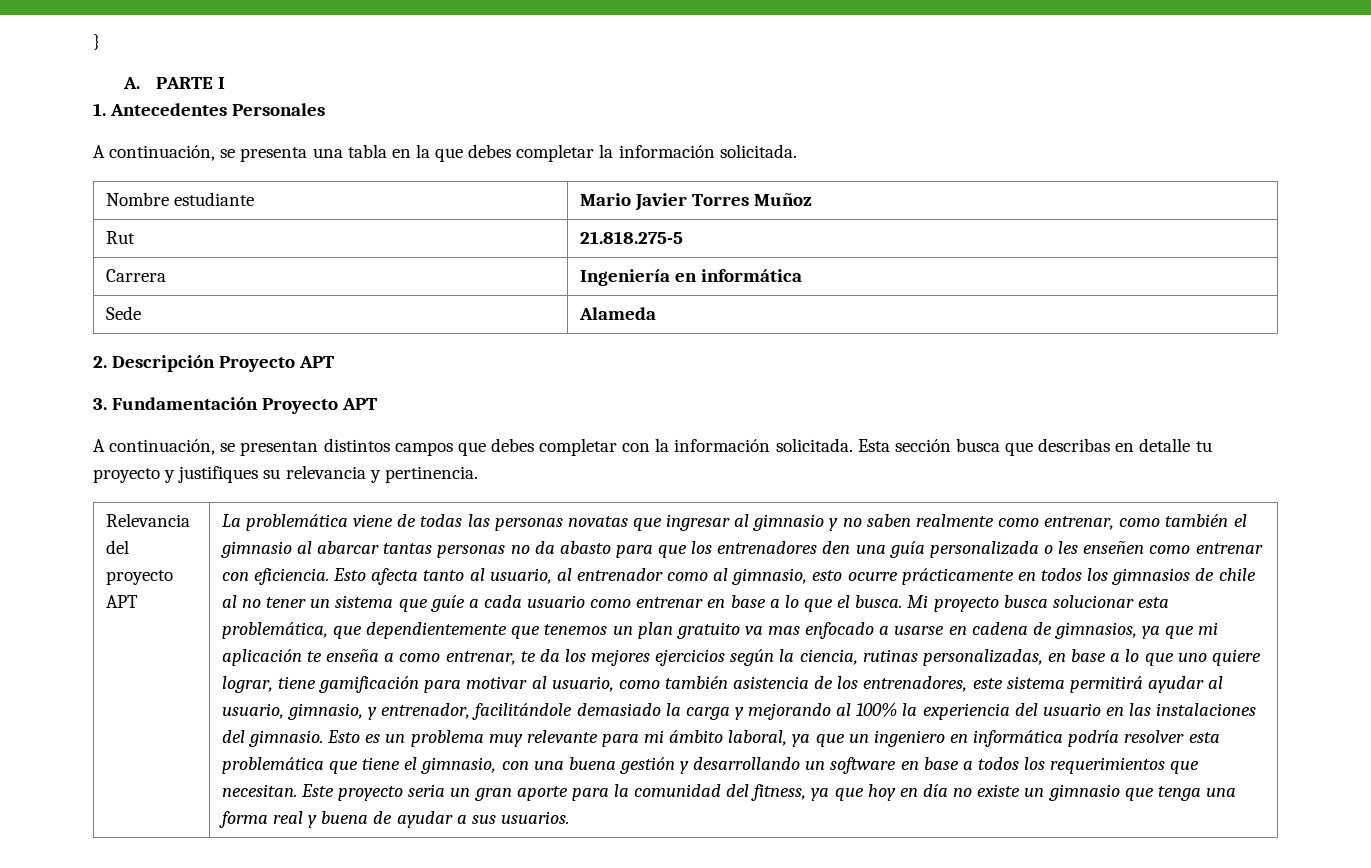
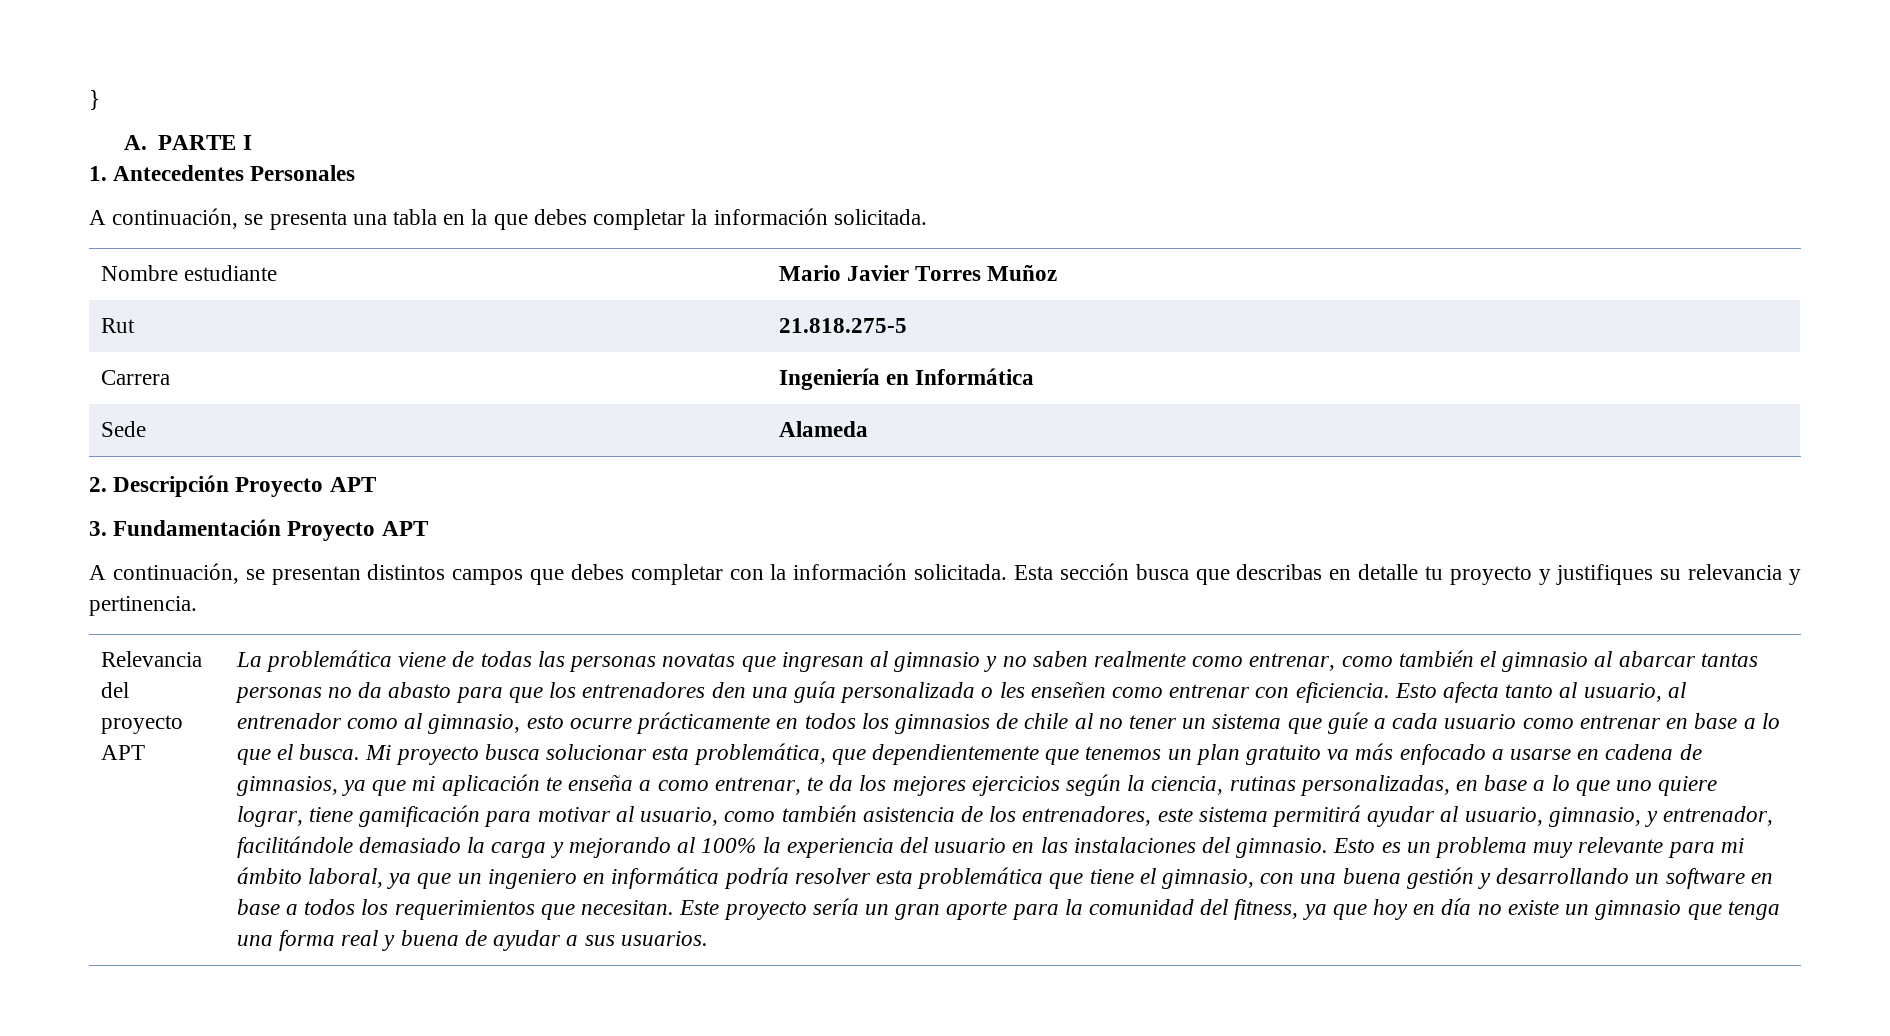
[701,269,803,282] informática -> [915,368,1035,385] Informática
[666,514,731,531] ingresar -> [781,652,864,672] ingresan
[768,626,801,635] mas -> [1355,743,1394,760] más
[408,784,446,797] seria -> [812,898,859,915] sería

